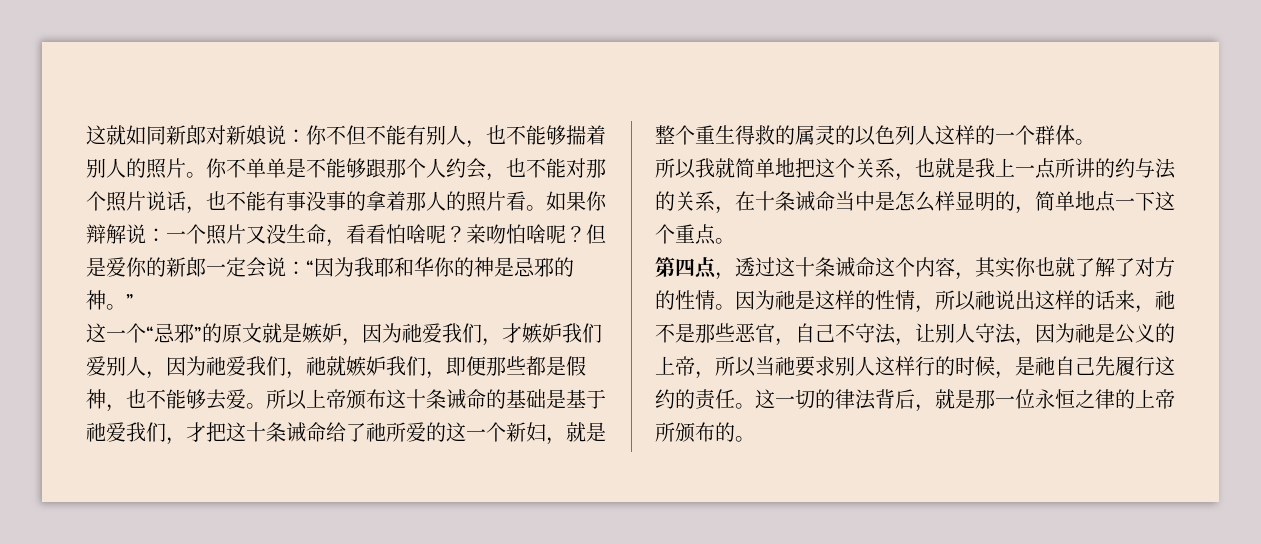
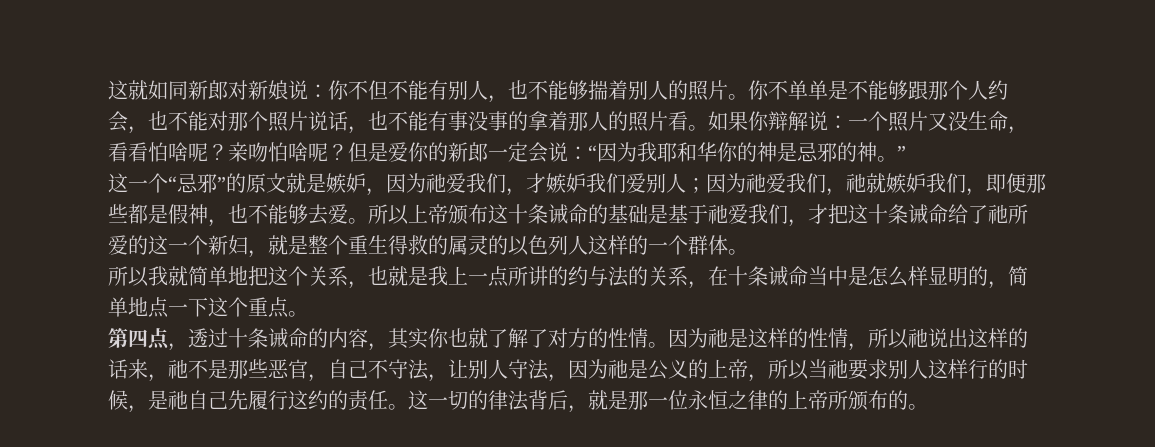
[146,371,166,379] ， -> [686,178,706,193] ；
[775,257,915,277] 这十条诫命这个 -> [228,328,328,348] 十条诫命的

